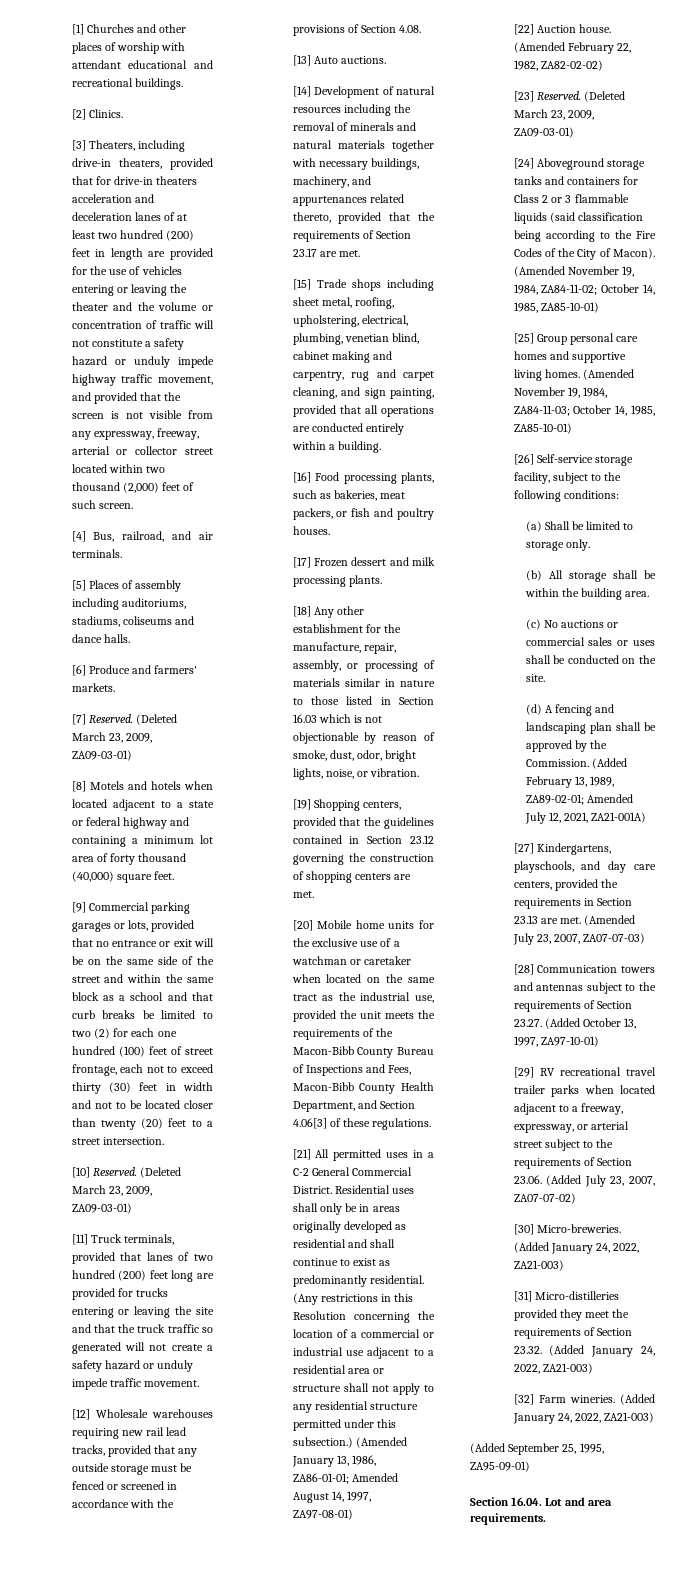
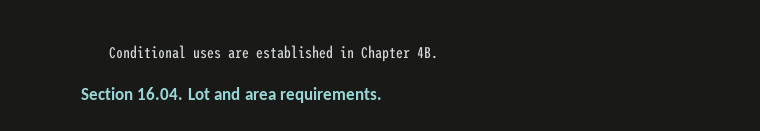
[71,24,187,35] [71,42,186,54] [71,60,213,69] [71,78,183,90] [71,109,123,120] [71,140,186,152] [71,158,213,170] [71,176,198,185] [71,194,154,203] [71,212,188,221] [71,230,195,241] [71,248,213,260] [71,266,182,275] [71,284,188,296] [71,302,213,311] [71,320,214,329] [71,338,185,350] [71,356,214,368] [71,374,213,386] [71,392,182,404] [71,410,213,419] [71,428,200,440] [71,446,213,455] [71,464,166,473] [71,482,195,493] [71,500,133,509] [71,531,213,542] [71,549,122,558] [71,580,182,592] [71,598,186,610] [71,616,195,627] [71,634,130,643] [71,665,198,676] [71,683,115,692] [71,714,178,725] [71,732,153,743] [71,750,132,761] [71,781,213,792] [71,799,214,811] [71,817,190,829] [71,835,213,847] [71,853,187,865] [71,871,175,883] [71,902,191,914] [71,920,195,932] [71,938,214,947] [71,956,214,965] [71,974,214,983] [71,992,213,1001] [71,1010,213,1019] [71,1028,177,1039] [71,1046,213,1057] [71,1064,213,1076] [71,1082,213,1094] [71,1100,213,1109] [71,1118,213,1130] [71,1137,164,1145] [71,1167,182,1178] [71,1185,153,1196] [71,1203,132,1214] [71,1234,175,1245] [71,1252,213,1264] [71,1270,214,1282] [71,1288,169,1300] [71,1306,214,1318] [71,1324,213,1333] [71,1342,213,1354] [71,1360,194,1372] [71,1378,200,1390] [71,1409,213,1420] [71,1427,187,1439] [71,1445,198,1457] [71,1463,193,1475] [71,1481,178,1490] [71,1499,175,1508] [292,24,422,36] [292,55,387,66] [292,86,435,98] [292,104,412,116] [292,122,417,131] [292,140,434,152] [291,158,420,170] [292,176,371,188] [292,194,404,206] [292,212,435,224] [292,230,412,242] [292,248,361,257] [292,279,434,291] [292,297,395,309] [292,315,408,327] [292,333,420,345] [292,351,393,363] [292,369,434,381] [292,387,434,399] [292,405,434,417] [292,423,405,435] [291,441,382,453] [292,472,434,484] [292,490,406,501] [292,508,434,520] [292,526,330,535] [292,557,435,568] [292,575,382,587] [292,606,365,618] [292,624,402,633] [292,642,396,654] [292,660,435,672] [292,678,435,687] [292,696,434,705] [292,714,383,723] [292,732,435,744] [292,750,417,762] [292,768,420,780] [292,799,402,811] [292,817,434,829] [292,835,434,844] [292,853,434,865] [292,871,412,883] [292,891,314,898] [292,920,434,931] [292,938,400,947] [291,956,412,965] [291,974,435,983] [292,992,434,1003] [292,1010,435,1022] [292,1028,394,1040] [292,1046,434,1058] [292,1064,412,1076] [292,1082,434,1094] [292,1100,416,1112] [292,1118,432,1130] [292,1149,434,1161] [292,1167,413,1176] [292,1185,415,1194] [292,1203,400,1215] [292,1221,407,1233] [292,1239,396,1248] [292,1258,391,1266] [292,1275,424,1287] [292,1293,414,1305] [292,1311,435,1323] [292,1329,434,1338] [292,1347,434,1359] [292,1365,385,1374] [292,1383,434,1395] [292,1401,419,1413] [292,1419,397,1431] [292,1437,407,1448] [291,1455,377,1467] [292,1473,398,1484] [292,1491,372,1503] [292,1509,353,1520] [513,24,612,35] [513,42,632,54] [513,60,603,71] [513,91,626,102] [513,109,595,120] [513,127,574,138] [513,158,646,170] [513,176,639,185] [513,194,629,203] [513,212,644,224] [513,230,656,242] [513,248,655,260] [513,266,635,277] [513,284,655,295] [513,302,599,313] [513,333,639,345] [513,351,627,363] [513,369,635,381] [513,387,608,398] [513,405,655,416] [513,423,572,434] [513,454,634,466] [513,472,622,484] [513,490,619,502] [525,521,634,532] [525,539,590,551] [525,570,656,582] [524,588,650,600] [525,619,619,630] [525,637,655,646] [525,655,656,664] [525,674,545,682] [525,704,615,716] [525,722,656,734] [525,740,607,752] [525,758,627,769] [525,776,614,788] [525,794,633,805] [524,812,647,824] [513,843,611,855] [513,861,656,873] [513,879,619,891] [513,898,633,909] [513,915,636,926] [512,933,646,945] [513,964,655,975] [513,982,656,994] [513,1000,633,1012] [513,1018,637,1029] [513,1036,599,1047] [513,1067,656,1078] [513,1085,655,1097] [513,1103,624,1115] [513,1121,630,1133] [513,1139,614,1151] [513,1157,633,1169] [513,1175,655,1187] [513,1193,576,1204] [513,1224,621,1235] [513,1242,640,1254] [513,1260,564,1271] [513,1291,619,1302] [513,1309,630,1321] [513,1327,633,1339] [513,1345,655,1357] [513,1363,593,1374] [513,1394,655,1405] [512,1412,655,1424] [470,1443,604,1455] [470,1461,530,1472] [1] Churches and other places of worship with attendant educational and recreational buildings. // [2] Clinics. // [3] Theaters, including drive-in theaters, provided that for drive-in theaters acceleration and deceleration lanes of at least two hundred (200) feet in length are provided for the use of vehicles entering or leaving the theater and the volume or concentration of traffic will not constitute a safety hazard or unduly impede highway traffic movement, and provided that the screen is not visible from any expressway, freeway, arterial or collector street located within two thousand (2,000) feet of such screen. // [4] Bus, railroad, and air terminals. // [5] Places of assembly including auditoriums, stadiums, coliseums and dance halls. // [6] Produce and farmers' markets. // [7] Reserved. (Deleted March 23, 2009, ZA09-03-01) // [8] Motels and hotels when located adjacent to a state or federal highway and containing a minimum lot area of forty thousand (40,000) square feet. // [9] Commercial parking garages or lots, provided that no entrance or exit will be on the same side of the street and within the same block as a school and that curb breaks be limited to two (2) for each one hundred (100) feet of street frontage, each not to exceed thirty (30) feet in width and not to be located closer than twenty (20) feet to a street intersection. // [10] Reserved. (Deleted March 23, 2009, ZA09-03-01) // [11] Truck terminals, provided that lanes of two hundred (200) feet long are provided for trucks entering or leaving the site and that the truck traffic so generated will not create a safety hazard or unduly impede traffic movement. // [12] Wholesale warehouses requiring new rail lead tracks, provided that any outside storage must be fenced or screened in accordance with the provisions of Section 4.08. // [13] Auto auctions. // [14] Development of natural resources including the removal of minerals and natural materials together with necessary buildings, machinery, and appurtenances related thereto, provided that the requirements of Section 23.17 are met. // [15] Trade shops including sheet metal, roofing, upholstering, electrical, plumbing, venetian blind, cabinet making and carpentry, rug and carpet cleaning, and sign painting, provided that all operations are conducted entirely within a building. // [16] Food processing plants, such as bakeries, meat packers, or fish and poultry houses. // [17] Frozen dessert and milk processing plants. // [18] Any other establishment for the manufacture, repair, assembly, or processing of materials similar in nature to those listed in Section 16.03 which is not objectionable by reason of smoke, dust, odor, bright lights, noise, or vibration. // [19] Shopping centers, provided that the guidelines contained in Section 23.12 governing the construction of shopping centers are met. // [20] Mobile home units for the exclusive use of a watchman or caretaker when located on the same tract as the industrial use, provided the unit meets the requirements of the Macon-Bibb County Bureau of Inspections and Fees, Macon-Bibb County Health Department, and Section 4.06[3] of these regulations. // [21] All permitted uses in a C-2 General Commercial District. Residential uses shall only be in areas originally developed as residential and shall continue to exist as predominantly residential. (Any restrictions in this Resolution concerning the location of a commercial or industrial use adjacent to a residential area or structure shall not apply to any residential structure permitted under this subsection.) (Amended January 13, 1986, ZA86-01-01; Amended August 14, 1997, ZA97-08-01) // [22] Auction house. (Amended February 22, 1982, ZA82-02-02) // [23] Reserved. (Deleted March 23, 2009, ZA09-03-01) // [24] Aboveground storage tanks and containers for Class 2 or 3 flammable liquids (said classification being according to the Fire Codes of the City of Macon). (Amended November 19, 1984, ZA84-11-02; October 14, 1985, ZA85-10-01) // [25] Group personal care homes and supportive living homes. (Amended November 19, 1984, ZA84-11-03; October 14, 1985, ZA85-10-01) // [26] Self-service storage facility, subject to the following conditions: // (a) Shall be limited to storage only. // (b) All storage shall be within the building area. // (c) No auctions or commercial sales or uses shall be conducted on the site. // (d) A fencing and landscaping plan shall be approved by the Commission. (Added February 13, 1989, ZA89-02-01; Amended July 12, 2021, ZA21-001A) // [27] Kindergartens, playschools, and day care centers, provided the requirements in Section 23.13 are met. (Amended July 23, 2007, ZA07-07-03) // [28] Communication towers and antennas subject to the requirements of Section 23.27. (Added October 13, 1997, ZA97-10-01) // [29] RV recreational travel trailer parks when located adjacent to a freeway, expressway, or arterial street subject to the requirements of Section 23.06. (Added July 23, 2007, ZA07-07-02) // [30] Micro-breweries. (Added January 24, 2022, ZA21-003) // [31] Micro-distilleries provided they meet the requirements of Section 23.32. (Added January 24, 2022, ZA21-003) // [32] Farm wineries. (Added January 24, 2022, ZA21-003) // (Added September 25, 1995, ZA95-09-01) -> [109,45,439,62] Conditional uses are established in Chapter 4B.

